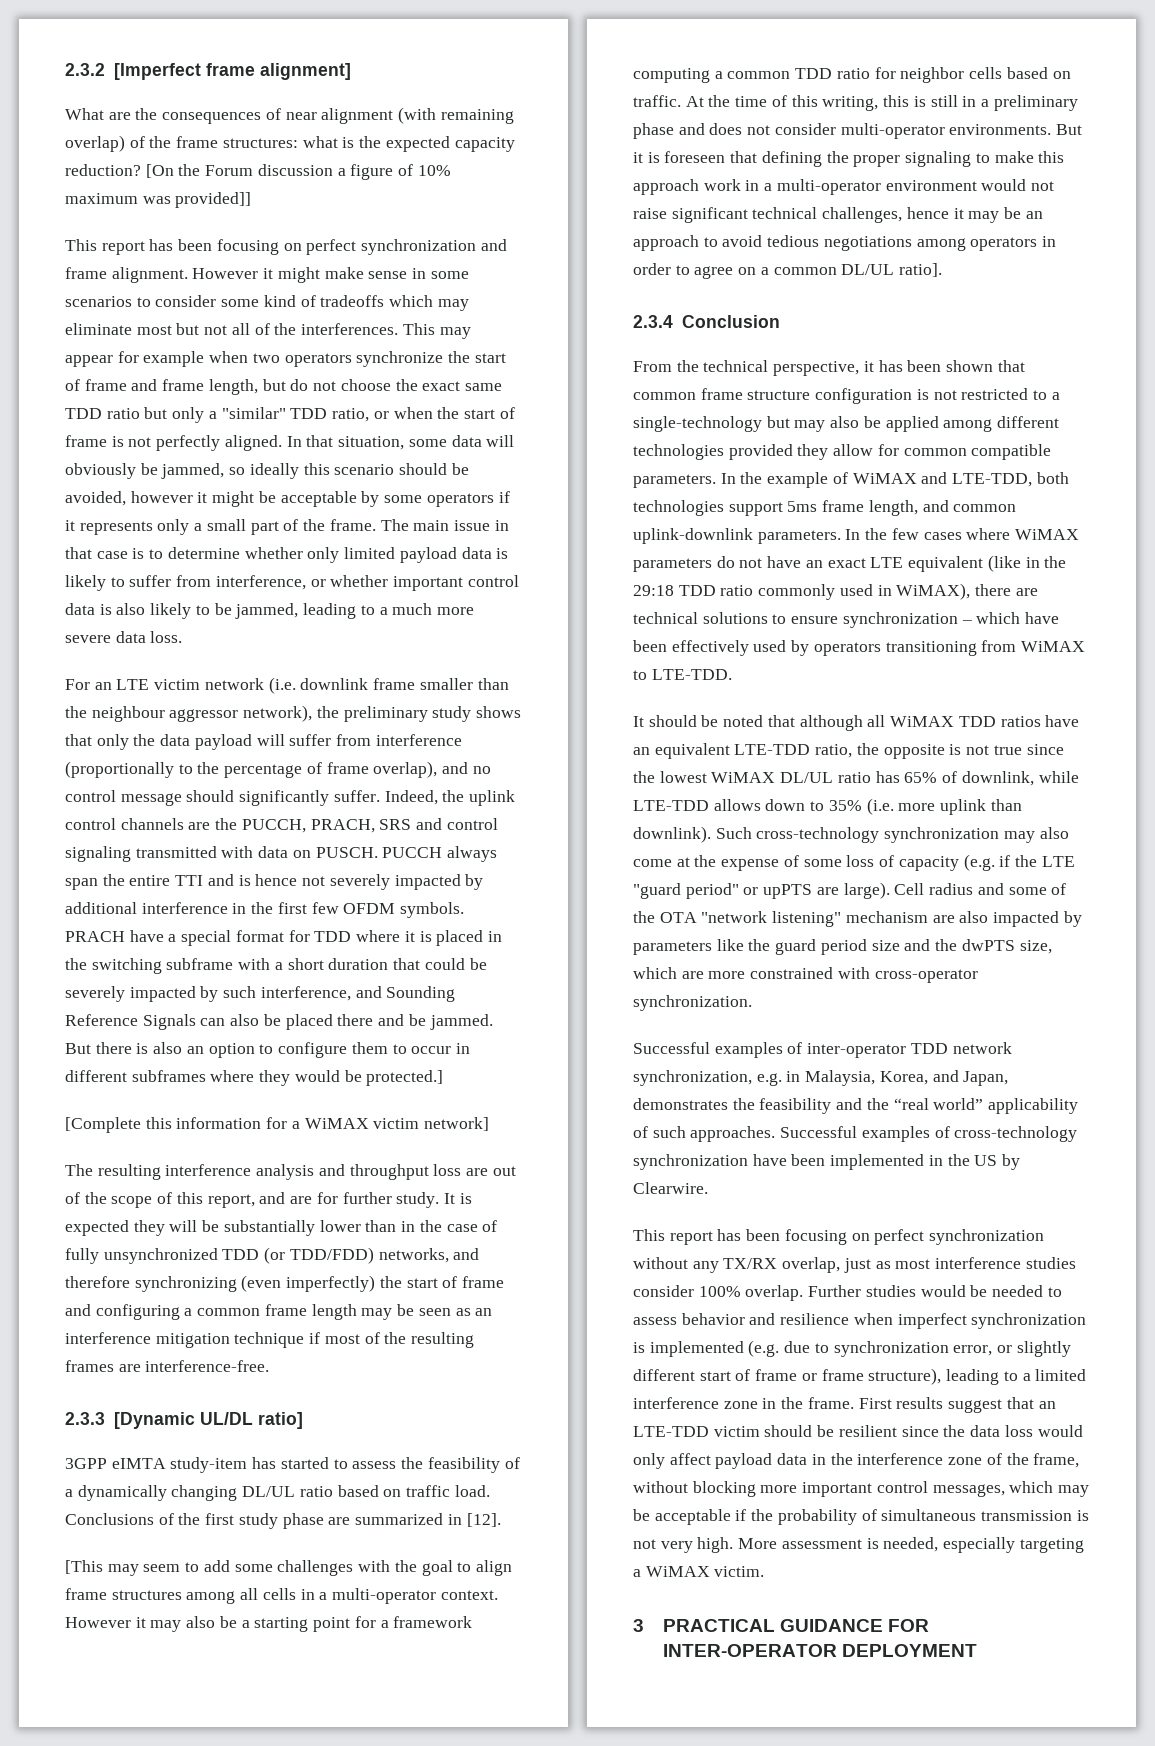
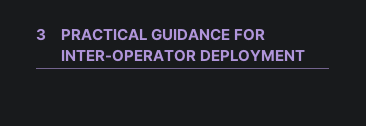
[65,63,351,80] [65,107,514,124] [65,135,515,152] [65,164,451,180] [65,192,252,208] [65,239,507,255] [65,267,469,283] [65,295,469,311] [65,323,471,339] [65,351,506,367] [65,379,502,395] [65,407,515,423] [65,435,515,451] [65,463,469,479] [65,491,510,507] [65,519,509,535] [65,547,509,563] [65,575,519,591] [65,603,474,619] [65,631,183,643] [65,677,509,694] [65,705,522,722] [65,734,462,750] [65,761,491,778] [65,790,516,806] [65,818,498,833] [65,846,498,862] [65,874,484,890] [65,902,465,918] [65,930,502,946] [65,958,487,974] [65,986,456,1002] [65,1014,493,1030] [65,1042,470,1058] [65,1070,444,1086] [65,1117,490,1133] [65,1164,516,1180] [65,1192,472,1208] [65,1220,498,1236] [65,1247,480,1264] [65,1275,505,1292] [65,1304,493,1320] [65,1332,475,1348] [65,1360,270,1372] [65,1412,303,1429] [65,1457,520,1473] [65,1485,490,1501] [65,1513,501,1529] [65,1560,512,1576] [65,1588,498,1604] [65,1616,473,1632] [633,67,1071,83] [633,95,1078,111] [633,123,1083,139] [633,151,1065,167] [633,179,1055,195] [633,207,1043,223] [633,235,1057,251] [633,263,943,279] [633,315,780,328] [633,360,1025,376] [633,388,1060,404] [633,416,1060,432] [633,444,1052,460] [633,472,1069,488] [633,500,1017,516] [633,528,1080,544] [633,555,1067,572] [633,583,1038,600] [633,612,1060,628] [633,640,1086,656] [633,669,732,680] [633,715,1080,731] [633,743,1064,759] [633,771,1079,786] [633,798,1022,815] [633,826,1069,843] [633,854,1075,871] [633,882,1067,899] [633,911,1082,927] [633,939,1052,955] [633,967,978,983] [633,995,752,1011] [633,1042,1012,1058] [633,1070,1009,1086] [633,1098,1079,1114] [633,1126,1078,1142] [633,1154,1021,1170] [633,1182,708,1194] [633,1229,1045,1245] [633,1257,1076,1273] [633,1285,1062,1301] [633,1313,1087,1329] [633,1340,1071,1357] [633,1368,1087,1385] [633,1397,1056,1413] [633,1425,1083,1437] [633,1453,1080,1469] [633,1481,1090,1497] [633,1509,1089,1525] [633,1537,1084,1553] [633,1566,765,1577] 2.3.2 [Imperfect frame alignment] // What are the consequences of near alignment (with remaining overlap) of the frame structures: what is the expected capacity reduction? [On the Forum discussion a figure of 10% maximum was provided]] // This report has been focusing on perfect synchronization and frame alignment. However it might make sense in some scenarios to consider some kind of tradeoffs which may eliminate most but not all of the interferences. This may appear for example when two operators synchronize the start of frame and frame length, but do not choose the exact same TDD ratio but only a "similar" TDD ratio, or when the start of frame is not perfectly aligned. In that situation, some data will obviously be jammed, so ideally this scenario should be avoided, however it might be acceptable by some operators if it represents only a small part of the frame. The main issue in that case is to determine whether only limited payload data is likely to suffer from interference, or whether important control data is also likely to be jammed, leading to a much more severe data loss. // For an LTE victim network (i.e. downlink frame smaller than the neighbour aggressor network), the preliminary study shows that only the data payload will suffer from interference (proportionally to the percentage of frame overlap), and no control message should significantly suffer. Indeed, the uplink control channels are the PUCCH, PRACH, SRS and control signaling transmitted with data on PUSCH. PUCCH always span the entire TTI and is hence not severely impacted by additional interference in the first few OFDM symbols. PRACH have a special format for TDD where it is placed in the switching subframe with a short duration that could be severely impacted by such interference, and Sounding Reference Signals can also be placed there and be jammed. But there is also an option to configure them to occur in different subframes where they would be protected.] // [Complete this information for a WiMAX victim network] // The resulting interference analysis and throughput loss are out of the scope of this report, and are for further study. It is expected they will be substantially lower than in the case of fully unsynchronized TDD (or TDD/FDD) networks, and therefore synchronizing (even imperfectly) the start of frame and configuring a common frame length may be seen as an interference mitigation technique if most of the resulting frames are interference-free. // 2.3.3 [Dynamic UL/DL ratio] // 3GPP eIMTA study-item has started to assess the feasibility of a dynamically changing DL/UL ratio based on traffic load. Conclusions of the first study phase are summarized in [12]. // [This may seem to add some challenges with the goal to align frame structures among all cells in a multi-operator context. However it may also be a starting point for a framework computing a common TDD ratio for neighbor cells based on traffic. At the time of this writing, this is still in a preliminary phase and does not consider multi-operator environments. But it is foreseen that defining the proper signaling to make this approach work in a multi-operator environment would not raise significant technical challenges, hence it may be an approach to avoid tedious negotiations among operators in order to agree on a common DL/UL ratio]. // 2.3.4 Conclusion // From the technical perspective, it has been shown that common frame structure configuration is not restricted to a single-technology but may also be applied among different technologies provided they allow for common compatible parameters. In the example of WiMAX and LTE-TDD, both technologies support 5ms frame length, and common uplink-downlink parameters. In the few cases where WiMAX parameters do not have an exact LTE equivalent (like in the 29:18 TDD ratio commonly used in WiMAX), there are technical solutions to ensure synchronization – which have been effectively used by operators transitioning from WiMAX to LTE-TDD. // It should be noted that although all WiMAX TDD ratios have an equivalent LTE-TDD ratio, the opposite is not true since the lowest WiMAX DL/UL ratio has 65% of downlink, while LTE-TDD allows down to 35% (i.e. more uplink than downlink). Such cross-technology synchronization may also come at the expense of some loss of capacity (e.g. if the LTE "guard period" or upPTS are large). Cell radius and some of the OTA "network listening" mechanism are also impacted by parameters like the guard period size and the dwPTS size, which are more constrained with cross-operator synchronization. // Successful examples of inter-operator TDD network synchronization, e.g. in Malaysia, Korea, and Japan, demonstrates the feasibility and the “real world” applicability of such approaches. Successful examples of cross-technology synchronization have been implemented in the US by Clearwire. // This report has been focusing on perfect synchronization without any TX/RX overlap, just as most interference studies consider 100% overlap. Further studies would be needed to assess behavior and resilience when imperfect synchronization is implemented (e.g. due to synchronization error, or slightly different start of frame or frame structure), leading to a limited interference zone in the frame. First results suggest that an LTE-TDD victim should be resilient since the data loss would only affect payload data in the interference zone of the frame, without blocking more important control messages, which may be acceptable if the probability of simultaneous transmission is not very high. More assessment is needed, especially targeting a WiMAX victim. // -> (36, 34) none

